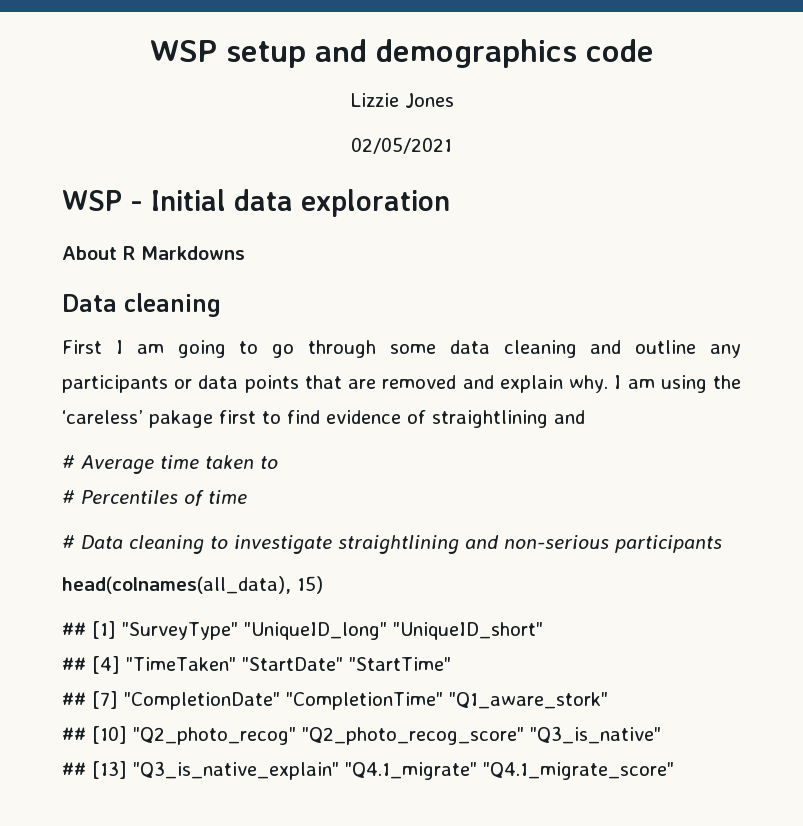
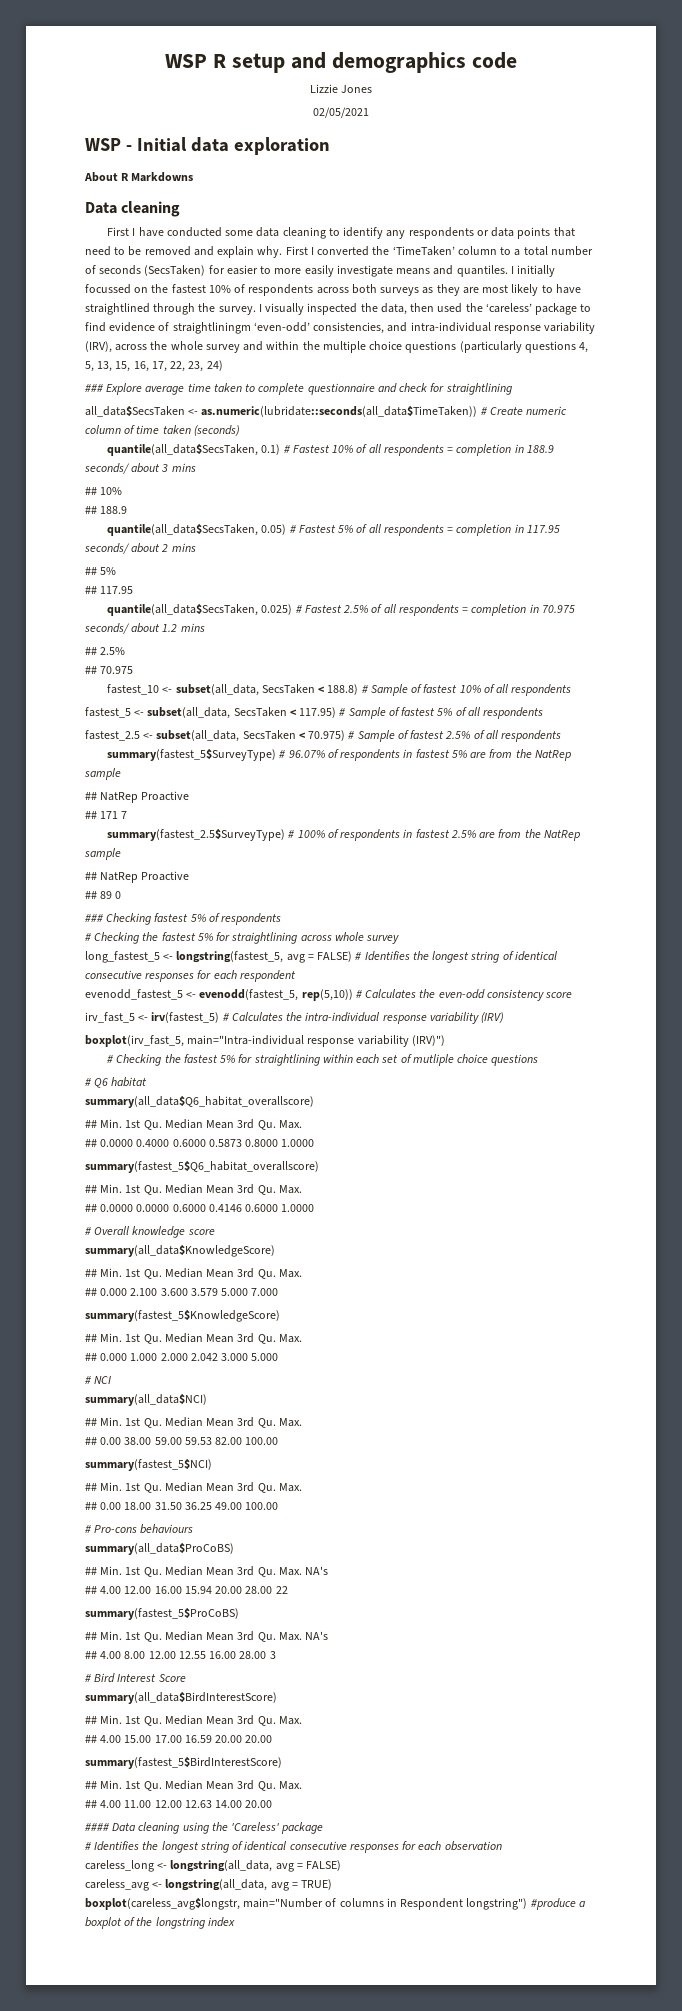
[149,40,217,62] WSP -> [165,54,227,68] WSP R
[136,340,742,358] [62,375,168,393] am going to go through some data cleaning and outline any participants -> [138,227,474,239] have conducted some data cleaning to identify any respondents
[348,379,377,389] are -> [85,246,142,256] need to be
[614,375,741,393] [62,410,585,428] [62,455,278,474] [62,490,247,506] [62,535,722,554] [62,576,323,594] [62,621,543,640] [62,656,451,674] [62,691,608,710] [62,726,661,745] [62,761,674,780] I am using the ‘careless’ pakage first to find evidence of straightlining and // # Average time taken to // # Percentiles of time // # Data cleaning to investigate straightlining and non-serious participants // head(colnames(all_data), 15) // ## [1] "SurveyType" "UniqueID_long" "UniqueID_short" // ## [4] "TimeTaken" "StartDate" "StartTime" // ## [7] "CompletionDate" "CompletionTime" "Q1_aware_stork" // ## [10] "Q2_photo_recog" "Q2_photo_recog_score" "Q3_is_native" // ## [13] "Q3_is_native_explain" "Q4.1_migrate" "Q4.1_migrate_score" -> [285,246,593,256] [85,265,556,277] [85,284,581,296] [85,303,592,315] [85,322,596,334] [85,341,589,353] [85,360,223,372] [85,383,512,395] [85,406,568,417] [85,425,240,436] [107,444,554,456] [84,463,196,474] [85,487,123,495] [85,506,128,514] [107,524,560,536] [84,543,196,554] [85,567,117,575] [85,586,134,594] [107,604,575,616] [84,623,205,634] [85,647,126,655] [85,666,134,674] [107,684,572,696] [85,707,544,719] [85,730,562,742] [107,749,571,761] [84,768,121,780] [85,791,190,803] [85,811,128,819] [107,829,580,841] [84,848,121,860] [85,871,190,883] [85,891,122,899] [85,913,282,925] [85,932,400,944] [85,951,557,963] [85,970,296,982] [85,989,573,1001] [85,1012,505,1024] [85,1035,445,1047] [107,1054,539,1066] [85,1077,148,1088] [85,1096,314,1108] [85,1119,302,1130] [85,1139,315,1147] [85,1161,319,1173] [85,1184,302,1195] [85,1204,315,1212] [85,1226,215,1238] [85,1245,275,1257] [85,1268,302,1279] [85,1288,279,1296] [85,1310,280,1322] [85,1333,302,1344] [85,1353,279,1361] [85,1376,112,1384] [85,1394,207,1406] [85,1417,302,1428] [85,1437,279,1445] [85,1459,212,1471] [85,1482,302,1493] [85,1502,279,1510] [85,1524,194,1534] [85,1543,234,1555] [85,1566,329,1577] [85,1586,288,1594] [85,1608,239,1620] [85,1631,329,1642] [85,1651,276,1659] [85,1673,186,1683] [85,1692,277,1704] [85,1715,302,1726] [85,1735,273,1743] [85,1757,282,1769] [85,1780,302,1791] [85,1800,273,1808] [85,1822,324,1834] [85,1841,502,1853] [85,1860,342,1872] [85,1879,333,1891] [85,1898,586,1910] [85,1917,235,1929] First I converted the ‘TimeTaken’ column to a total number of seconds (SecsTaken) for easier to more easily investigate means and quantiles. I initially focussed on the fastest 10% of respondents across both surveys as they are most likely to have straightlined through the survey. I visually inspected the data, then used the ‘careless’ package to find evidence of straightliningm ‘even-odd’ consistencies, and intra-individual response variability (IRV), across the whole survey and within the multiple choice questions (particularly questions 4, 5, 13, 15, 16, 17, 22, 23, 24) // ### Explore average time taken to complete questionnaire and check for straightlining // all_data$SecsTaken <- as.numeric(lubridate::seconds(all_data$TimeTaken)) # Create numeric column of time taken (seconds) // quantile(all_data$SecsTaken, 0.1) # Fastest 10% of all respondents = completion in 188.9 seconds/ about 3 mins // ## 10% // ## 188.9 // quantile(all_data$SecsTaken, 0.05) # Fastest 5% of all respondents = completion in 117.95 seconds/ about 2 mins // ## 5% // ## 117.95 // quantile(all_data$SecsTaken, 0.025) # Fastest 2.5% of all respondents = completion in 70.975 seconds/ about 1.2 mins // ## 2.5% // ## 70.975 // fastest_10 <- subset(all_data, SecsTaken < 188.8) # Sample of fastest 10% of all respondents // fastest_5 <- subset(all_data, SecsTaken < 117.95) # Sample of fastest 5% of all respondents // fastest_2.5 <- subset(all_data, SecsTaken < 70.975) # Sample of fastest 2.5% of all respondents // summary(fastest_5$SurveyType) # 96.07% of respondents in fastest 5% are from the NatRep sample // ## NatRep Proactive // ## 171 7 // summary(fastest_2.5$SurveyType) # 100% of respondents in fastest 2.5% are from the NatRep sample // ## NatRep Proactive // ## 89 0 // ### Checking fastest 5% of respondents // # Checking the fastest 5% for straightlining across whole survey // long_fastest_5 <- longstring(fastest_5, avg = FALSE) # Identifies the longest string of identical consecutive responses for each respondent // evenodd_fastest_5 <- evenodd(fastest_5, rep(5,10)) # Calculates the even-odd consistency score // irv_fast_5 <- irv(fastest_5) # Calculates the intra-individual response variability (IRV) // boxplot(irv_fast_5, main="Intra-individual response variability (IRV)") // # Checking the fastest 5% for straightlining within each set of mutliple choice questions // # Q6 habitat // summary(all_data$Q6_habitat_overallscore) // ## Min. 1st Qu. Median Mean 3rd Qu. Max. // ## 0.0000 0.4000 0.6000 0.5873 0.8000 1.0000 // summary(fastest_5$Q6_habitat_overallscore) // ## Min. 1st Qu. Median Mean 3rd Qu. Max. // ## 0.0000 0.0000 0.6000 0.4146 0.6000 1.0000 // # Overall knowledge score // summary(all_data$KnowledgeScore) // ## Min. 1st Qu. Median Mean 3rd Qu. Max. // ## 0.000 2.100 3.600 3.579 5.000 7.000 // summary(fastest_5$KnowledgeScore) // ## Min. 1st Qu. Median Mean 3rd Qu. Max. // ## 0.000 1.000 2.000 2.042 3.000 5.000 // # NCI // summary(all_data$NCI) // ## Min. 1st Qu. Median Mean 3rd Qu. Max. // ## 0.00 38.00 59.00 59.53 82.00 100.00 // summary(fastest_5$NCI) // ## Min. 1st Qu. Median Mean 3rd Qu. Max. // ## 0.00 18.00 31.50 36.25 49.00 100.00 // # Pro-cons behaviours // summary(all_data$ProCoBS) // ## Min. 1st Qu. Median Mean 3rd Qu. Max. NA's // ## 4.00 12.00 16.00 15.94 20.00 28.00 22 // summary(fastest_5$ProCoBS) // ## Min. 1st Qu. Median Mean 3rd Qu. Max. NA's // ## 4.00 8.00 12.00 12.55 16.00 28.00 3 // # Bird Interest Score // summary(all_data$BirdInterestScore) // ## Min. 1st Qu. Median Mean 3rd Qu. Max. // ## 4.00 15.00 17.00 16.59 20.00 20.00 // summary(fastest_5$BirdInterestScore) // ## Min. 1st Qu. Median Mean 3rd Qu. Max. // ## 4.00 11.00 12.00 12.63 14.00 20.00 // #### Data cleaning using the 'Careless' package // # Identifies the longest string of identical consecutive responses for each observation // careless_long <- longstring(all_data, avg = FALSE) // careless_avg <- longstring(all_data, avg = TRUE) // boxplot(careless_avg$longstr, main="Number of columns in Respondent longstring") #produce a boxplot of the longstring index

